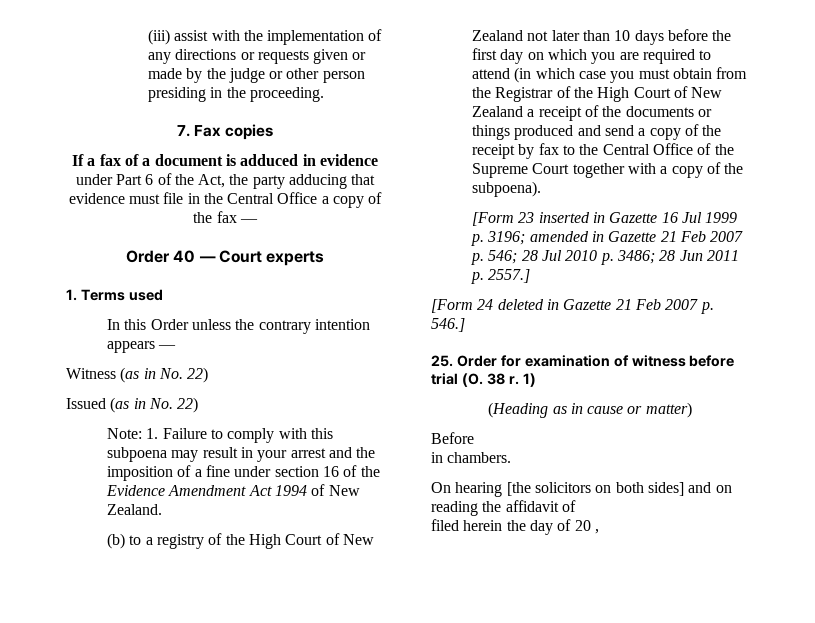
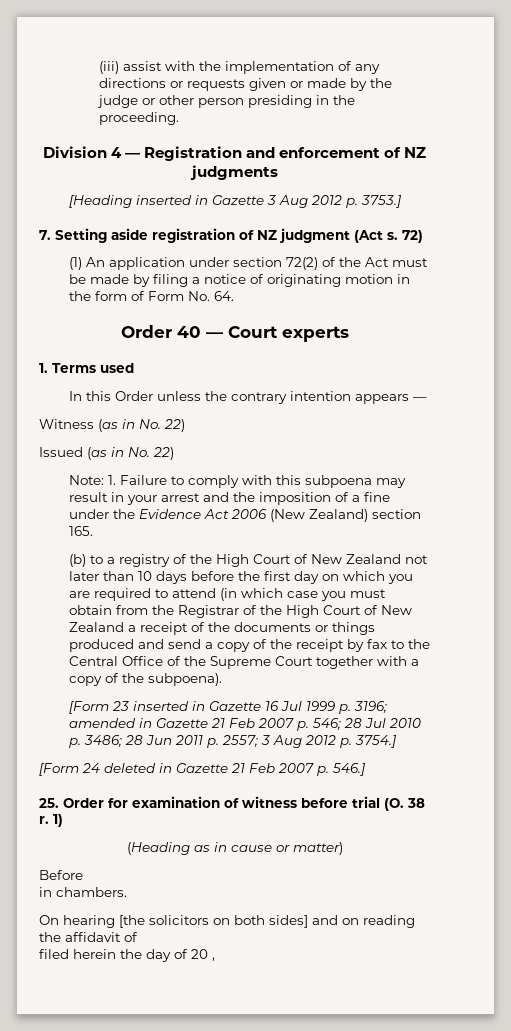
[176,124,274,140] [72,154,378,166] [75,173,376,189] [68,192,383,208] [193,211,258,223] 7. Fax copies // If a fax of a document is adduced in evidence under Part 6 of the Act, the party adducing that evidence must file in the Central Office a copy of the fax — -> [42,146,427,161] [189,165,278,180] [68,195,402,208] [39,228,423,243] [68,257,428,270] [68,274,410,287] [68,291,234,301] Division 4 — Registration and enforcement of NZ judgments // [Heading inserted in Gazette 3 Aug 2012 p. 3753.] // 7. Setting aside registration of NZ judgment (Act s. 72) // (1) An application under section 72(2) of the Act must be made by filing a notice of originating motion in the form of Form No. 64.
[274,465,380,477] [105,484,360,496] [106,504,162,515] section 16 of the Evidence Amendment Act 1994 of New Zealand. -> [112,509,421,522] [68,526,93,536] the Evidence Act 2006 (New Zealand) section 165.
[488,269,531,283] 2557.] -> [221,735,397,748] 2557; 3 Aug 2012 p. 3754.]

